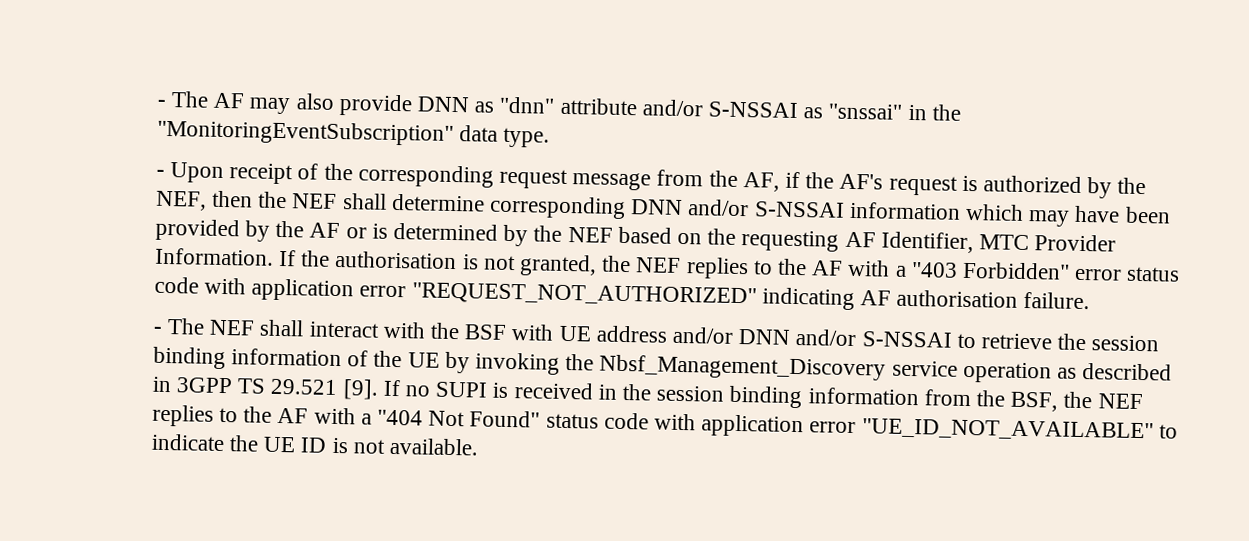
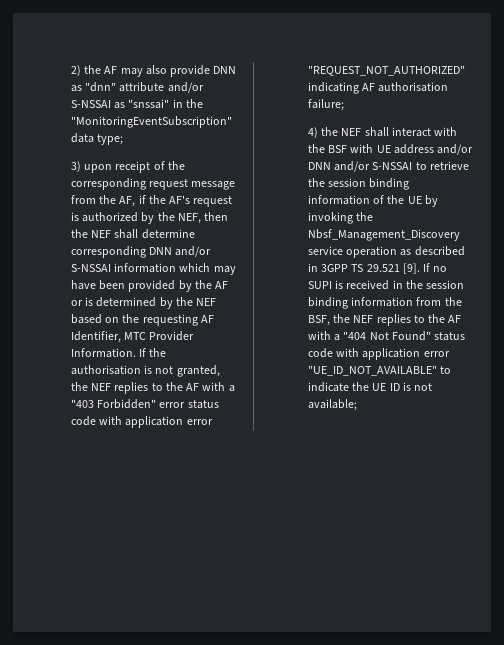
[156,91,209,108] - The -> [70,65,102,76] 2) the
[503,127,551,148] [155,162,224,183] type. // - Upon -> [97,134,124,145] [70,161,113,173] type; // 3) upon
[1023,291,1091,310] [152,318,205,335] failure. // - The -> [307,99,344,111] [307,127,339,138] failure; // 4) the
[388,437,479,456] available. -> [307,399,357,411] available;

